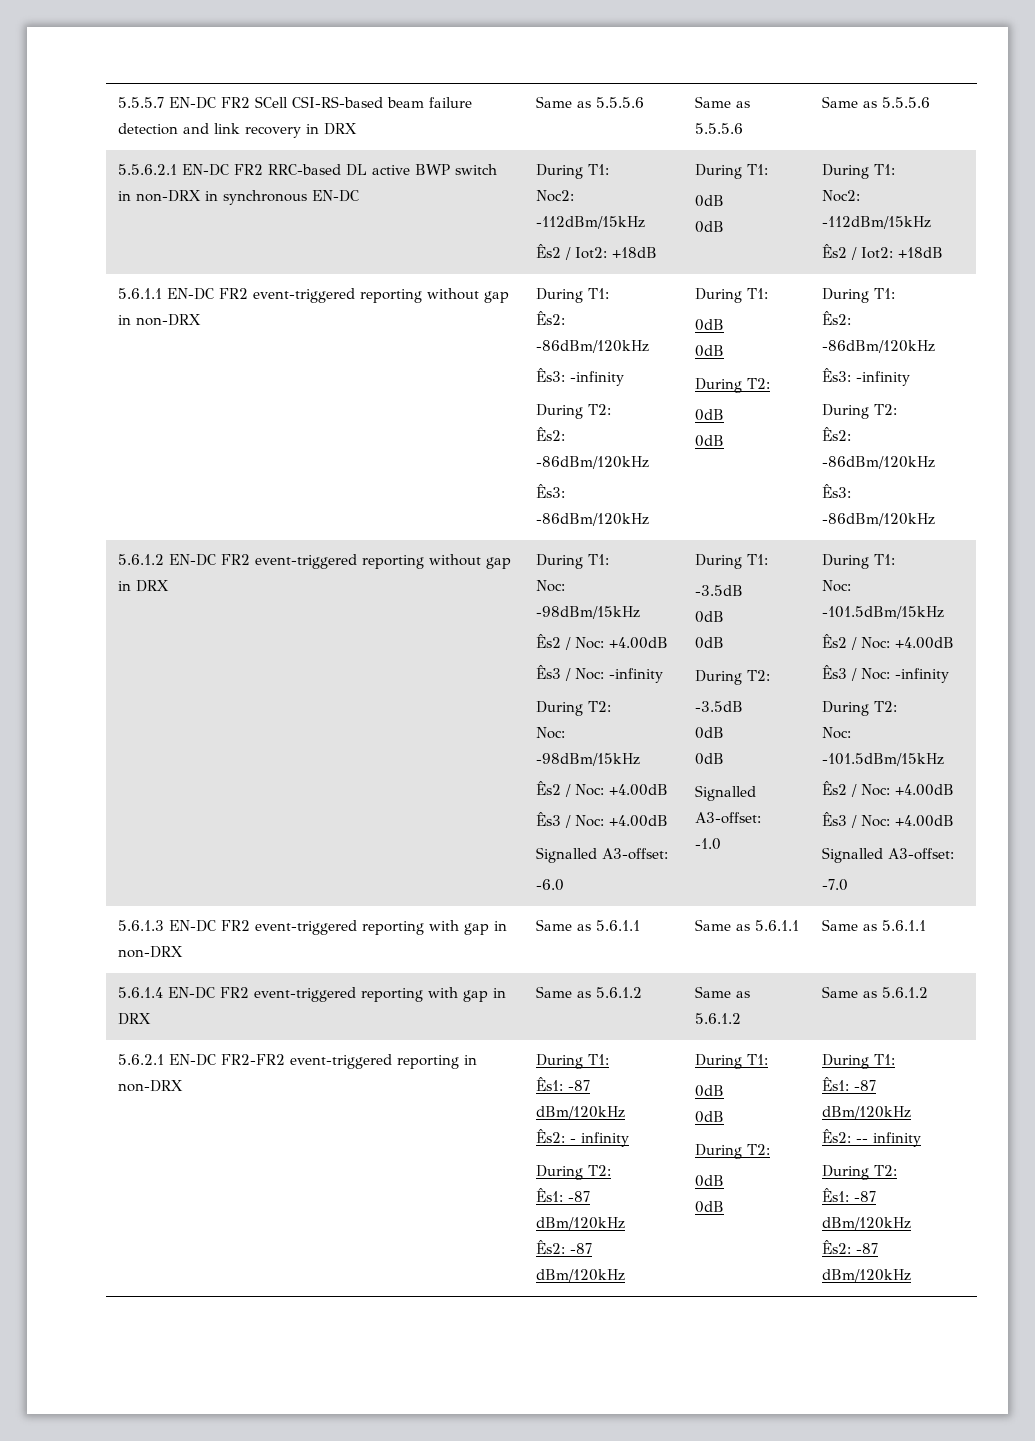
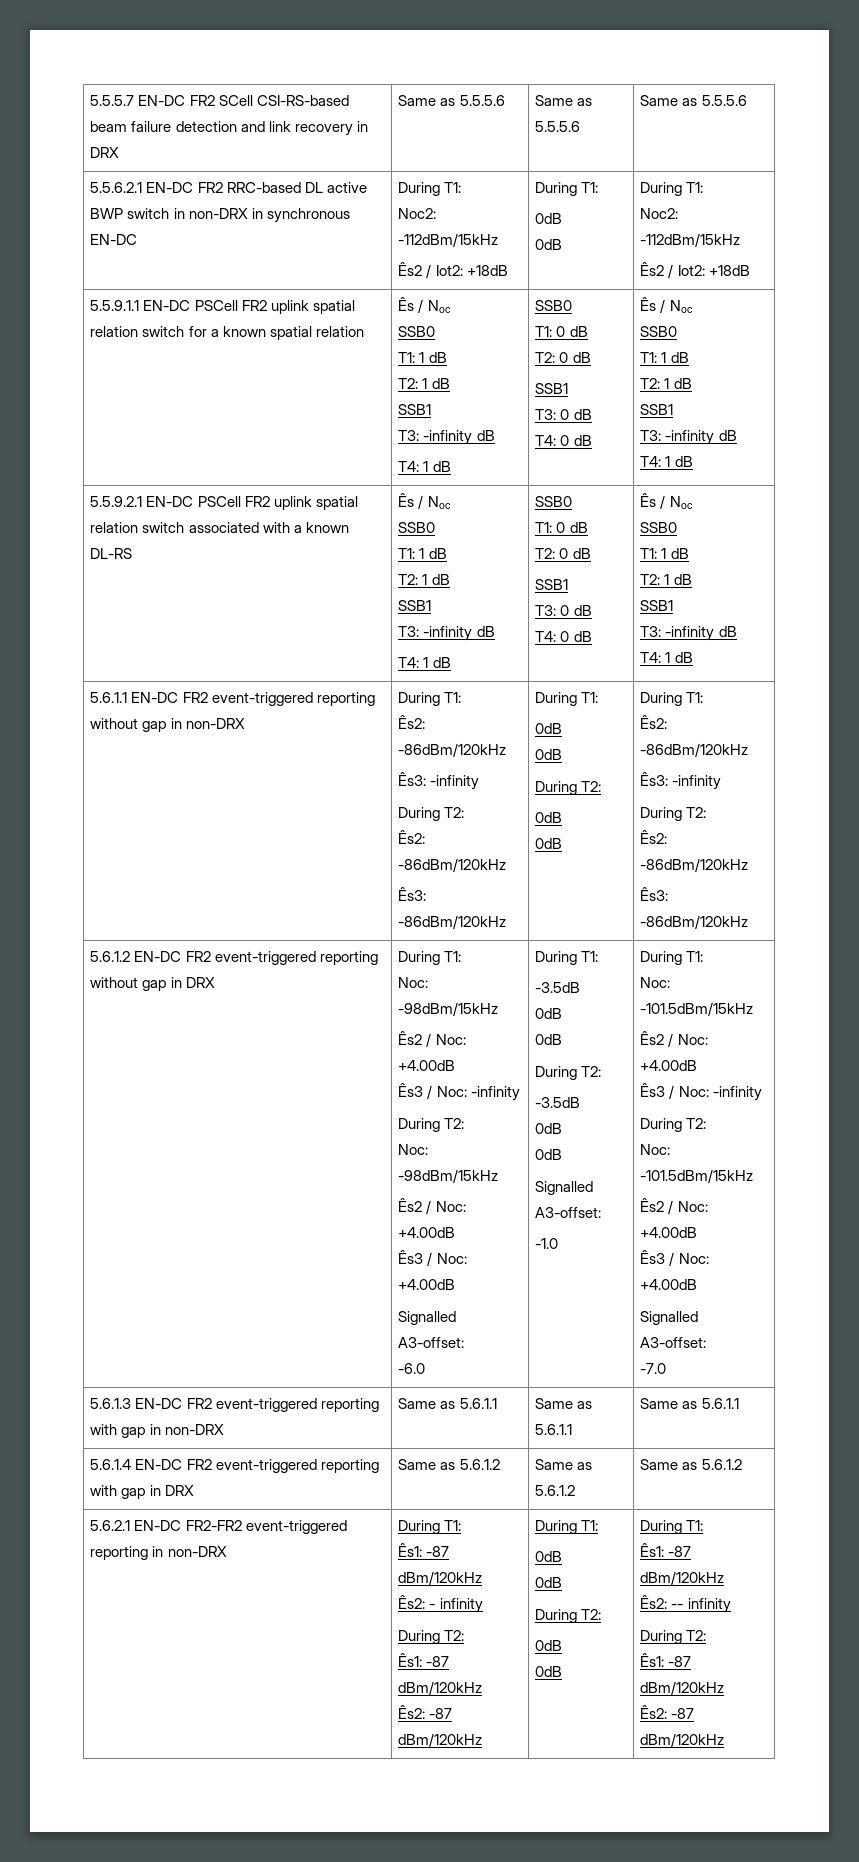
(943, 252) none -> [90,300,355,314] [90,326,364,340] [398,297,451,313] [398,326,436,337] [398,352,447,363] [398,378,450,389] [398,404,432,415] [398,430,495,445] [398,461,451,472] [535,300,573,311] [535,326,588,337] [535,352,591,363] [535,383,569,394] [535,409,592,420] [535,435,592,446] [640,297,693,313] [640,326,678,337] [640,352,689,363] [640,378,692,389] [640,404,674,415] [640,430,737,445] [640,456,693,467] [90,496,358,510] [90,522,349,533] [90,548,133,559] [398,493,451,509] [398,522,436,533] [398,548,447,559] [398,574,450,585] [398,600,432,611] [398,626,495,641] [398,657,451,668] [535,496,573,507] [535,522,588,533] [535,548,591,559] [535,579,569,590] [535,605,592,616] [535,631,592,642] [640,493,693,509] [640,522,678,533] [640,548,689,559] [640,574,692,585] [640,600,674,611] [640,626,737,641] [640,652,693,663] // 5.5.9.1.1 EN-DC PSCell FR2 uplink spatial relation switch for a known spatial relation | Ês / Noc // SSB0 // T1: 1 dB // T2: 1 dB // SSB1 // T3: -infinity dB // T4: 1 dB | SSB0 // T1: 0 dB // T2: 0 dB // SSB1 // T3: 0 dB // T4: 0 dB | Ês / Noc // SSB0 // T1: 1 dB // T2: 1 dB // SSB1 // T3: -infinity dB // T4: 1 dB // 5.5.9.2.1 EN-DC PSCell FR2 uplink spatial relation switch associated with a known DL-RS | Ês / Noc // SSB0 // T1: 1 dB // T2: 1 dB // SSB1 // T3: -infinity dB // T4: 1 dB | SSB0 // T1: 0 dB // T2: 0 dB // SSB1 // T3: 0 dB // T4: 0 dB | Ês / Noc // SSB0 // T1: 1 dB // T2: 1 dB // SSB1 // T3: -infinity dB // T4: 1 dB

